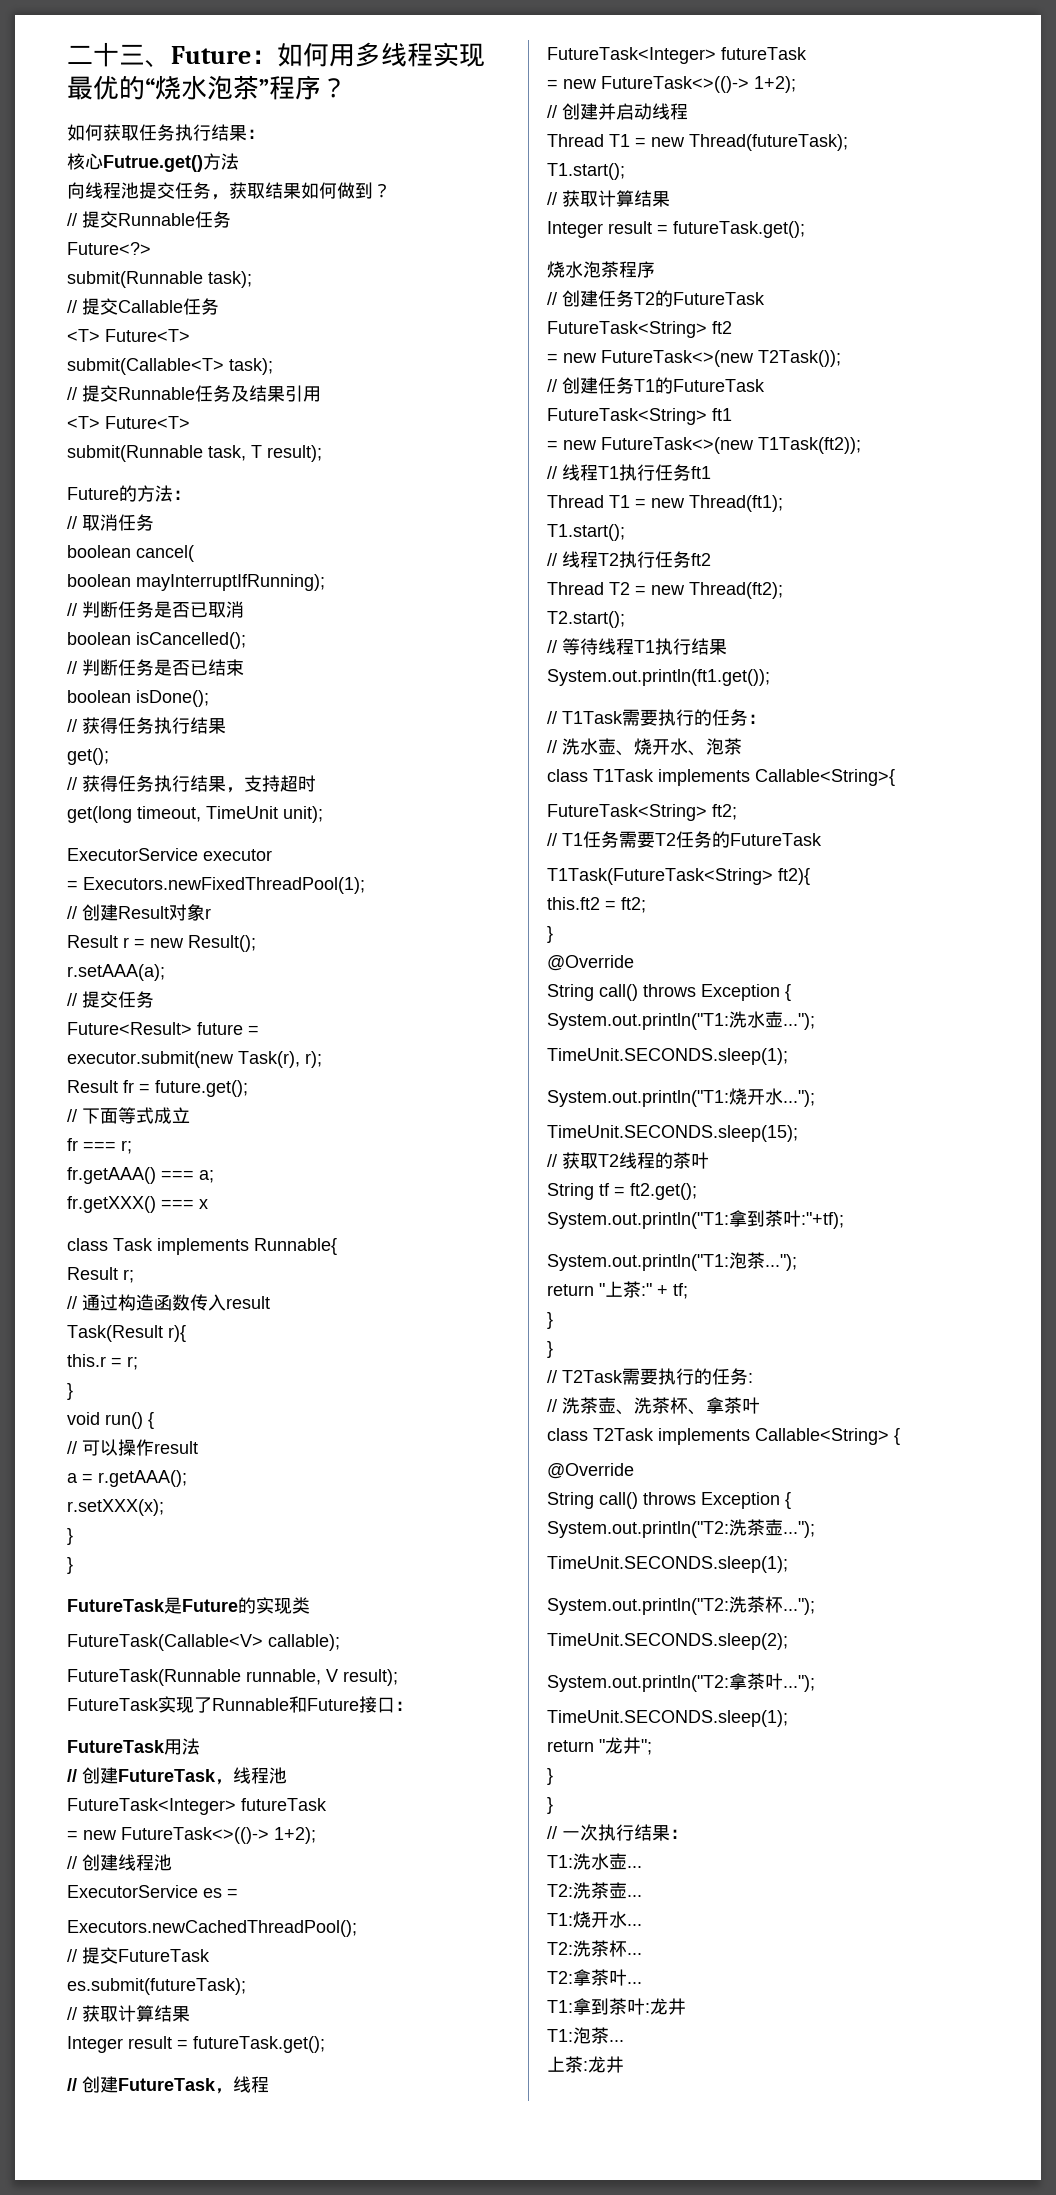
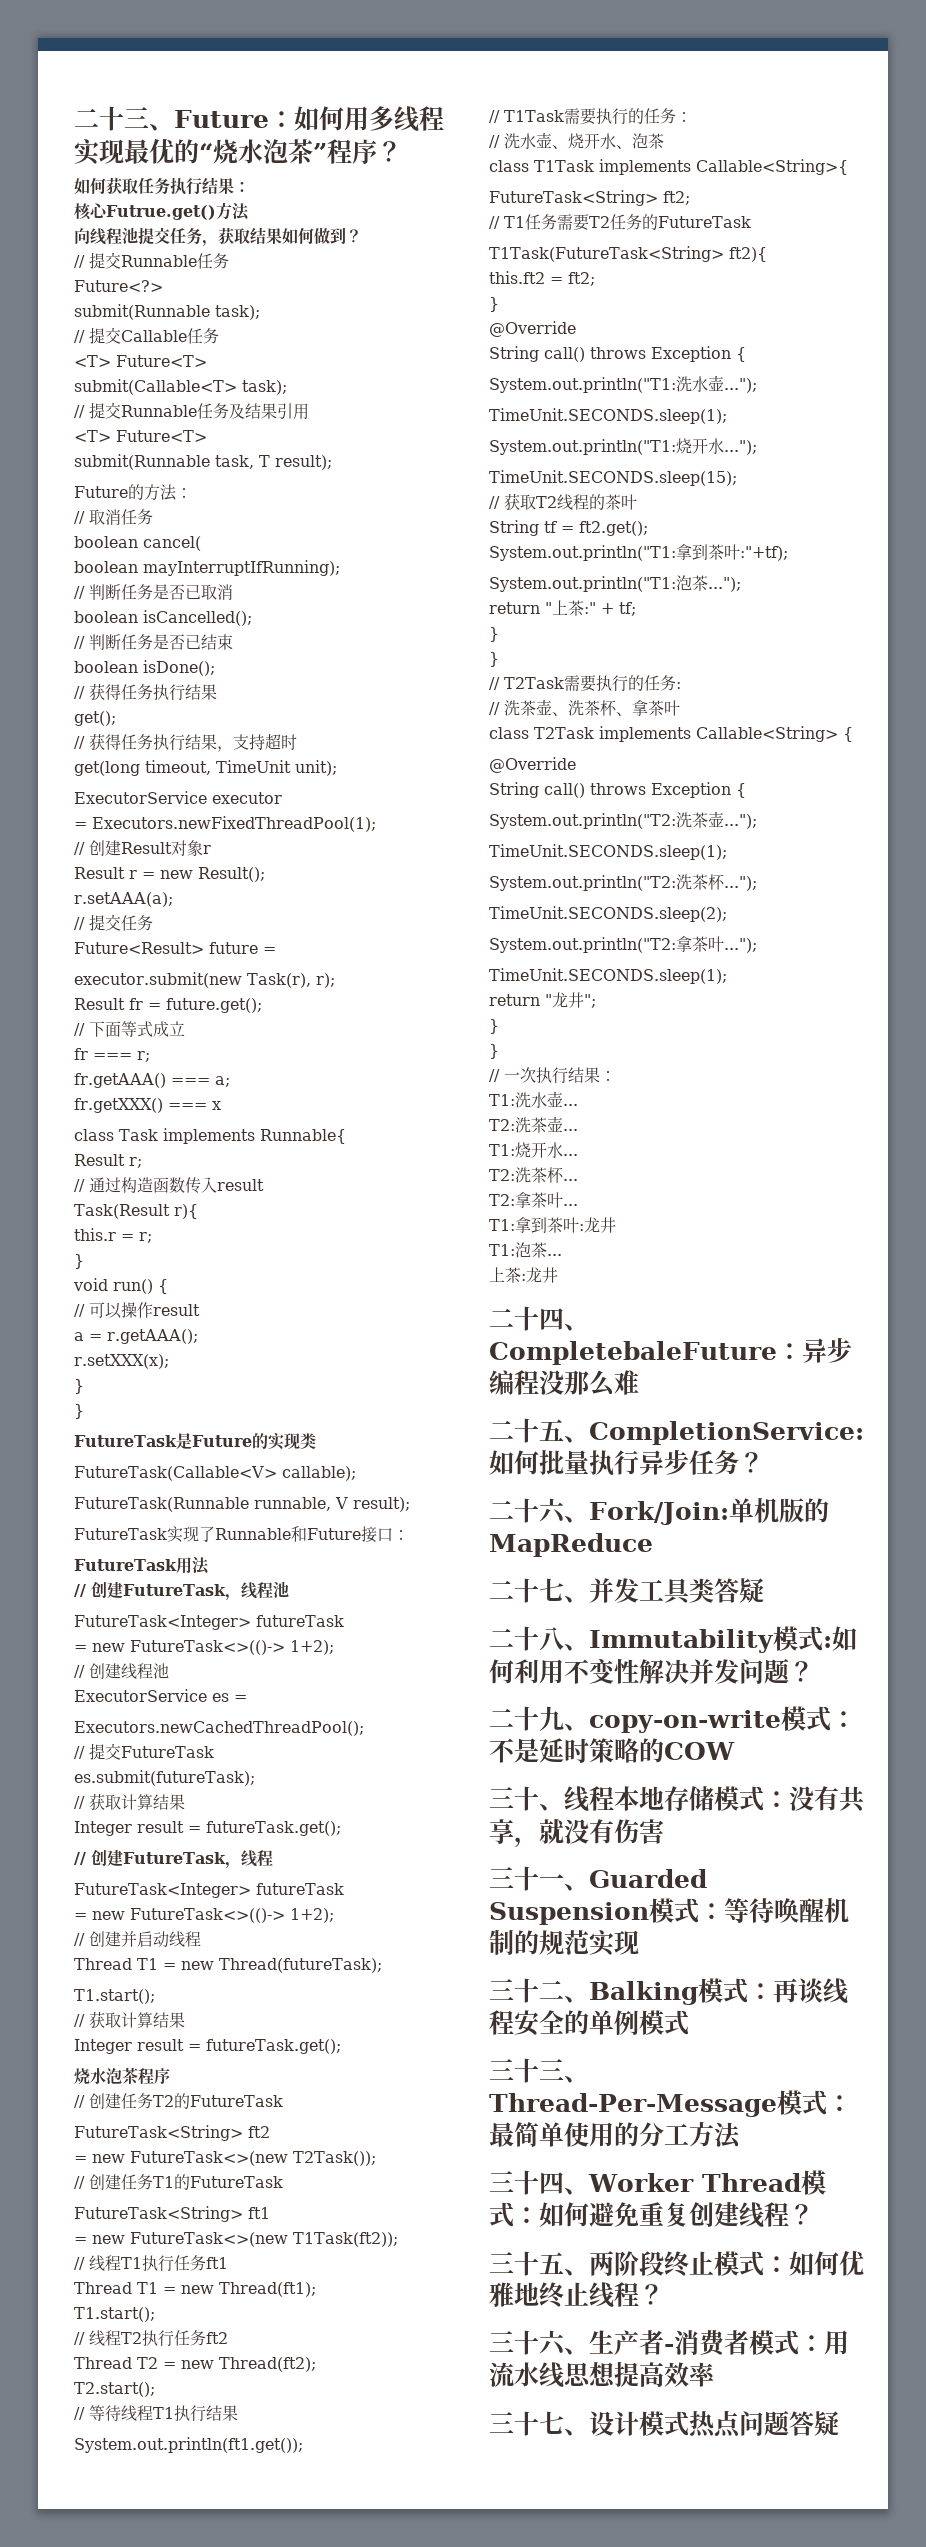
(624, 2064) none -> [489,1306,589,1331] [489,1338,852,1365] [489,1370,639,1397] [489,1418,864,1445] [489,1450,764,1476] [489,1498,829,1525] [489,1533,653,1557] [489,1578,764,1605] [489,1626,857,1653] [489,1658,814,1684] [489,1706,856,1733] [489,1738,735,1763] [489,1786,865,1813] [489,1818,664,1848] [489,1866,707,1891] [489,1898,849,1925] [489,1930,639,1956] [489,1978,848,2005] [489,2010,689,2036] [489,2058,589,2083] [489,2090,852,2117] [489,2122,741,2149] [489,2170,826,2195] [489,2202,814,2228] [489,2250,864,2277] [489,2282,664,2308] [489,2330,849,2356] [489,2362,715,2388] [489,2410,839,2438] // 二十四、CompletebaleFuture：异步编程没那么难 // 二十五、CompletionService:如何批量执行异步任务？ // 二十六、Fork/Join:单机版的MapReduce // 二十七、并发工具类答疑 // 二十八、Immutability模式:如何利用不变性解决并发问题？ // 二十九、copy-on-write模式：不是延时策略的COW // 三十、线程本地存储模式：没有共享，就没有伤害 // 三十一、Guarded Suspension模式：等待唤醒机制的规范实现 // 三十二、Balking模式：再谈线程安全的单例模式 // 三十三、Thread-Per-Message模式：最简单使用的分工方法 // 三十四、Worker Thread模式：如何避免重复创建线程？ // 三十五、两阶段终止模式：如何优雅地终止线程？ // 三十六、生产者-消费者模式：用流水线思想提高效率 // 三十七、设计模式热点问题答疑

